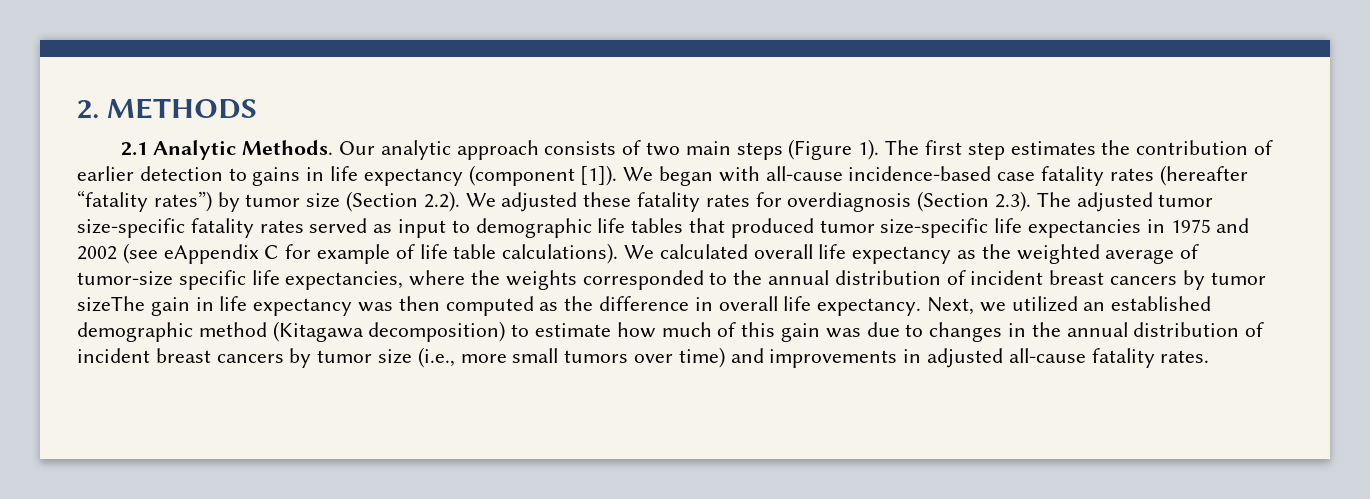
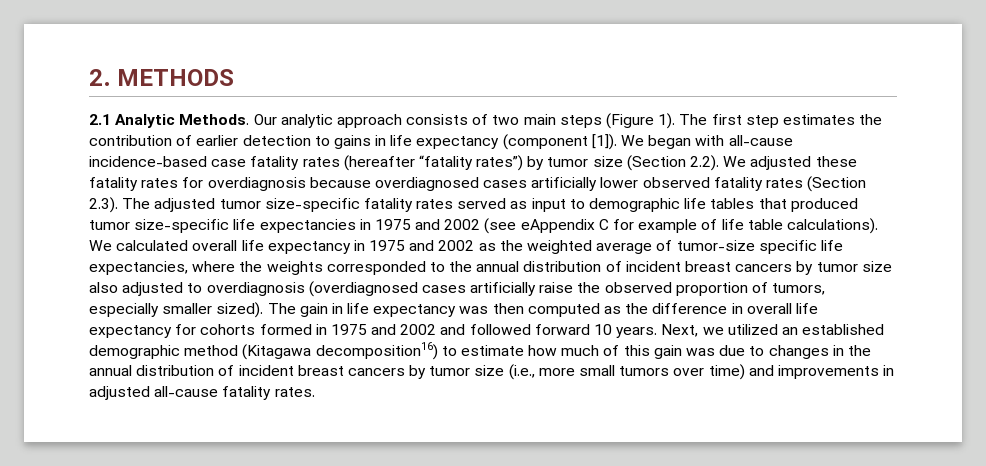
(912, 202) none -> [309,177,804,191] because overdiagnosed cases artificially lower observed fatality rates
(952, 255) none -> [353,240,475,251] in 1975 and 2002
[77,296,145,312] sizeThe -> [861,261,892,272] [89,281,826,297] [89,302,296,318] size also adjusted to overdiagnosis (overdiagnosed cases artificially raise the observed proportion of tumors, especially smaller sized). The
[817,298,922,316] expectancy. -> [89,324,658,338] expectancy for cohorts formed in 1975 and 2002 and followed forward 10 years.
[368,321,506,342] decomposition) -> [315,342,438,360] decomposition16)

